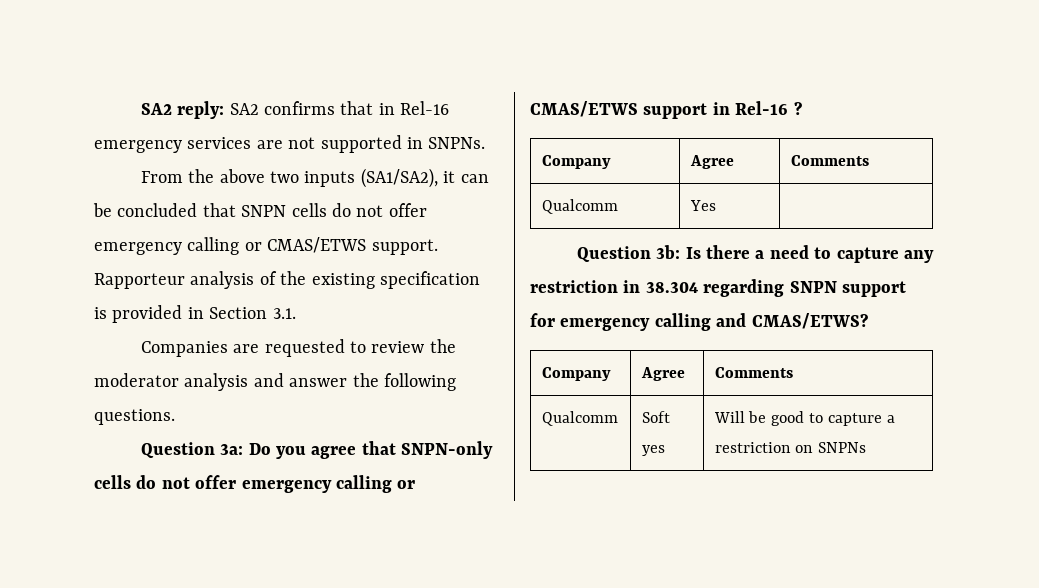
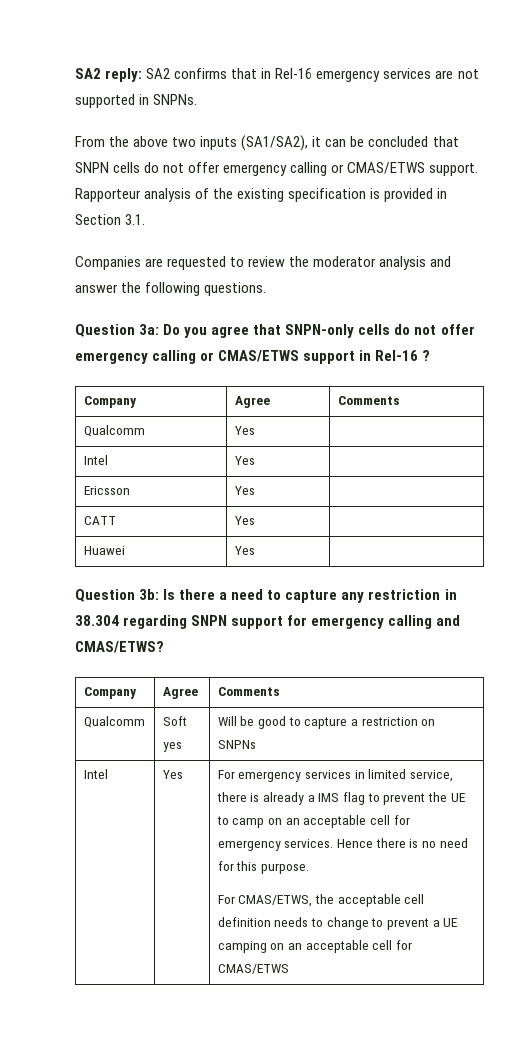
(716, 205) none -> [83,455,108,465] [234,456,255,465] [83,486,130,495] [234,486,255,495] [83,516,116,525] [234,516,255,525] [83,546,125,555] [234,546,255,555] // Intel | Yes | // Ericsson | Yes | // CATT | Yes | // Huawei | Yes |
(867, 447) none -> [83,769,108,779] [162,770,183,779] [217,769,453,782] [216,792,465,805] [216,815,410,828] [217,838,468,851] [217,861,309,874] [217,894,425,907] [217,917,458,930] [217,940,412,953] [217,964,289,974] // Intel | Yes | For emergency services in limited service, there is already a IMS flag to prevent the UE to camp on an acceptable cell for emergency services. Hence there is no need for this purpose. // For CMAS/ETWS, the acceptable cell definition needs to change to prevent a UE camping on an acceptable cell for CMAS/ETWS

